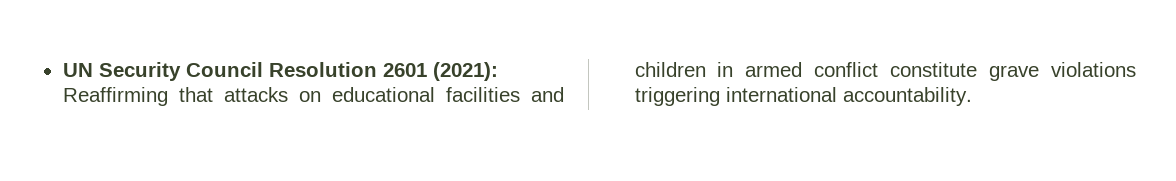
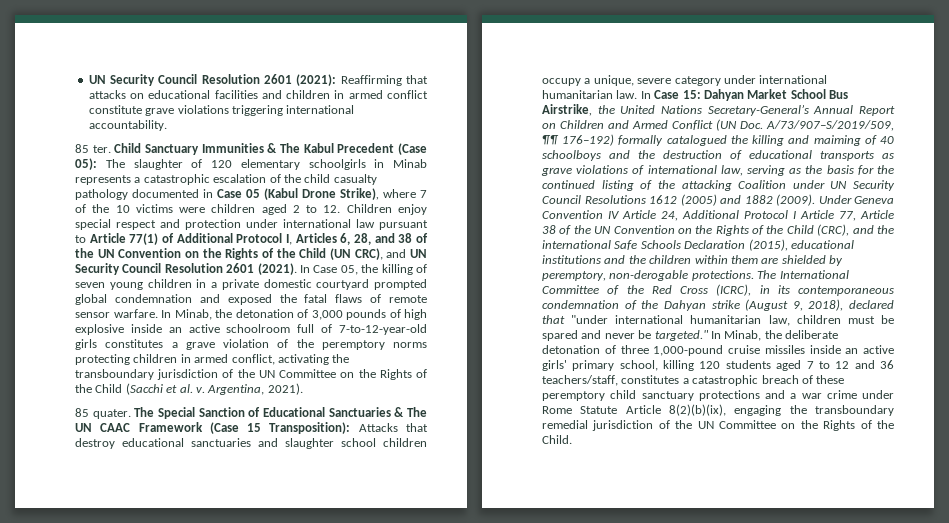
(972, 96) none -> [75,143,427,155] [75,158,427,170] [75,174,377,185] [75,188,427,200] [75,204,427,215] [75,219,428,230] [75,233,429,245] [75,248,428,260] [75,263,427,275] [75,279,427,290] [75,294,427,305] [75,309,427,320] [75,324,427,335] [75,339,427,350] [75,354,350,365] [75,369,428,380] [75,383,303,395] [75,407,427,419] [75,422,428,434] [75,438,427,449] [542,75,828,86] [542,89,848,101] [542,104,895,116] [542,119,894,131] [542,134,894,146] [542,150,894,161] [541,165,894,176] [542,180,895,191] [542,194,894,206] [542,210,894,221] [542,224,894,236] [542,239,854,251] [542,255,843,266] [542,270,849,281] [542,284,894,296] [542,299,894,311] [542,315,894,326] [542,330,838,341] [542,345,894,356] [542,360,894,371] [542,375,845,386] [542,390,894,401] [542,404,894,416] [542,420,894,431] [542,435,572,444] // 85 ter. Child Sanctuary Immunities & The Kabul Precedent (Case 05): The slaughter of 120 elementary schoolgirls in Minab represents a catastrophic escalation of the child casualty pathology documented in Case 05 (Kabul Drone Strike), where 7 of the 10 victims were children aged 2 to 12. Children enjoy special respect and protection under international law pursuant to Article 77(1) of Additional Protocol I, Articles 6, 28, and 38 of the UN Convention on the Rights of the Child (UN CRC), and UN Security Council Resolution 2601 (2021). In Case 05, the killing of seven young children in a private domestic courtyard prompted global condemnation and exposed the fatal flaws of remote sensor warfare. In Minab, the detonation of 3,000 pounds of high explosive inside an active schoolroom full of 7-to-12-year-old girls constitutes a grave violation of the peremptory norms protecting children in armed conflict, activating the transboundary jurisdiction of the UN Committee on the Rights of the Child (Sacchi et al. v. Argentina, 2021). // 85 quater. The Special Sanction of Educational Sanctuaries & The UN CAAC Framework (Case 15 Transposition): Attacks that destroy educational sanctuaries and slaughter school children occupy a unique, severe category under international humanitarian law. In Case 15: Dahyan Market School Bus Airstrike, the United Nations Secretary-General’s Annual Report on Children and Armed Conflict (UN Doc. A/73/907–S/2019/509, ¶¶ 176–192) formally catalogued the killing and maiming of 40 schoolboys and the destruction of educational transports as grave violations of international law, serving as the basis for the continued listing of the attacking Coalition under UN Security Council Resolutions 1612 (2005) and 1882 (2009). Under Geneva Convention IV Article 24, Additional Protocol I Article 77, Article 38 of the UN Convention on the Rights of the Child (CRC), and the international Safe Schools Declaration (2015), educational institutions and the children within them are shielded by peremptory, non-derogable protections. The International Committee of the Red Cross (ICRC), in its contemporaneous condemnation of the Dahyan strike (August 9, 2018), declared that "under international humanitarian law, children must be spared and never be targeted." In Minab, the deliberate detonation of three 1,000-pound cruise missiles inside an active girls' primary school, killing 120 students aged 7 to 12 and 36 teachers/staff, constitutes a catastrophic breach of these peremptory child sanctuary protections and a war crime under Rome Statute Article 8(2)(b)(ix), engaging the transboundary remedial jurisdiction of the UN Committee on the Rights of the Child.

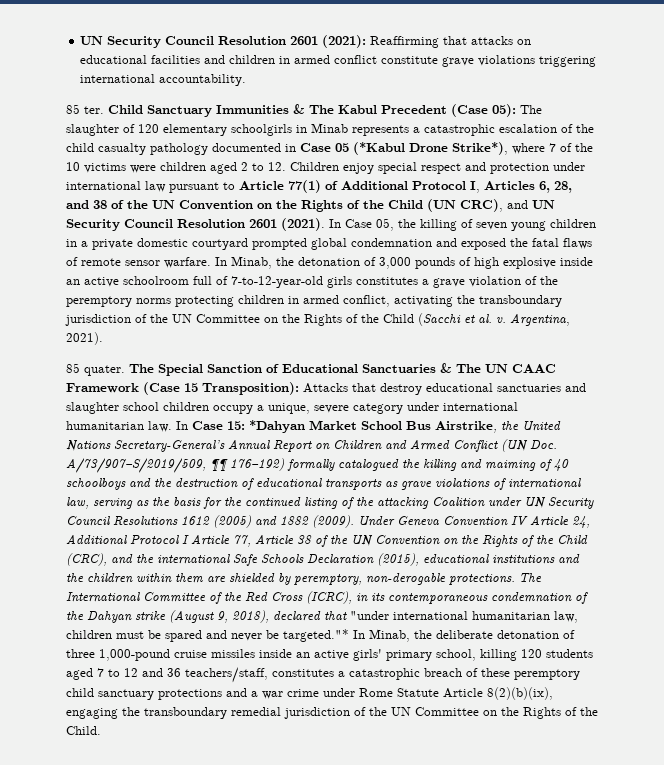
[264,188,379,200] (Kabul Drone Strike), -> [353,142,508,155] (*Kabul Drone Strike*),
[703,89,744,101] Dahyan -> [249,420,305,433] *Dahyan
[654,330,709,341] targeted." -> [283,629,349,642] targeted."*

